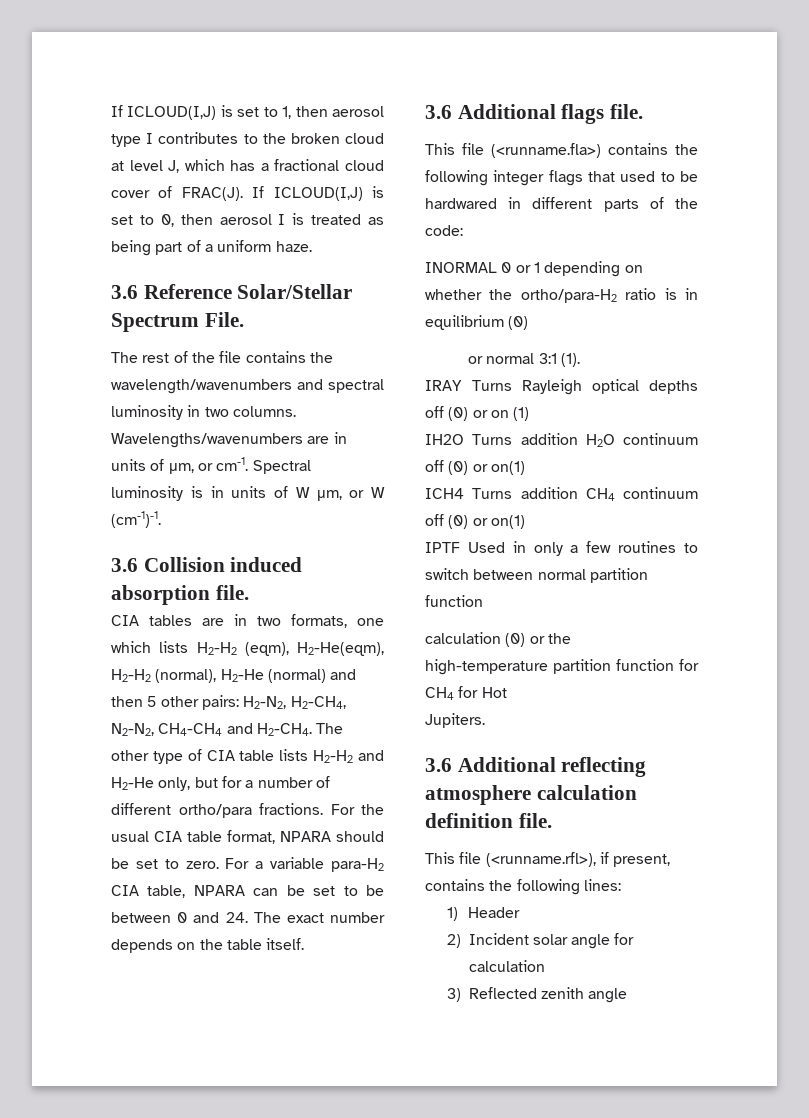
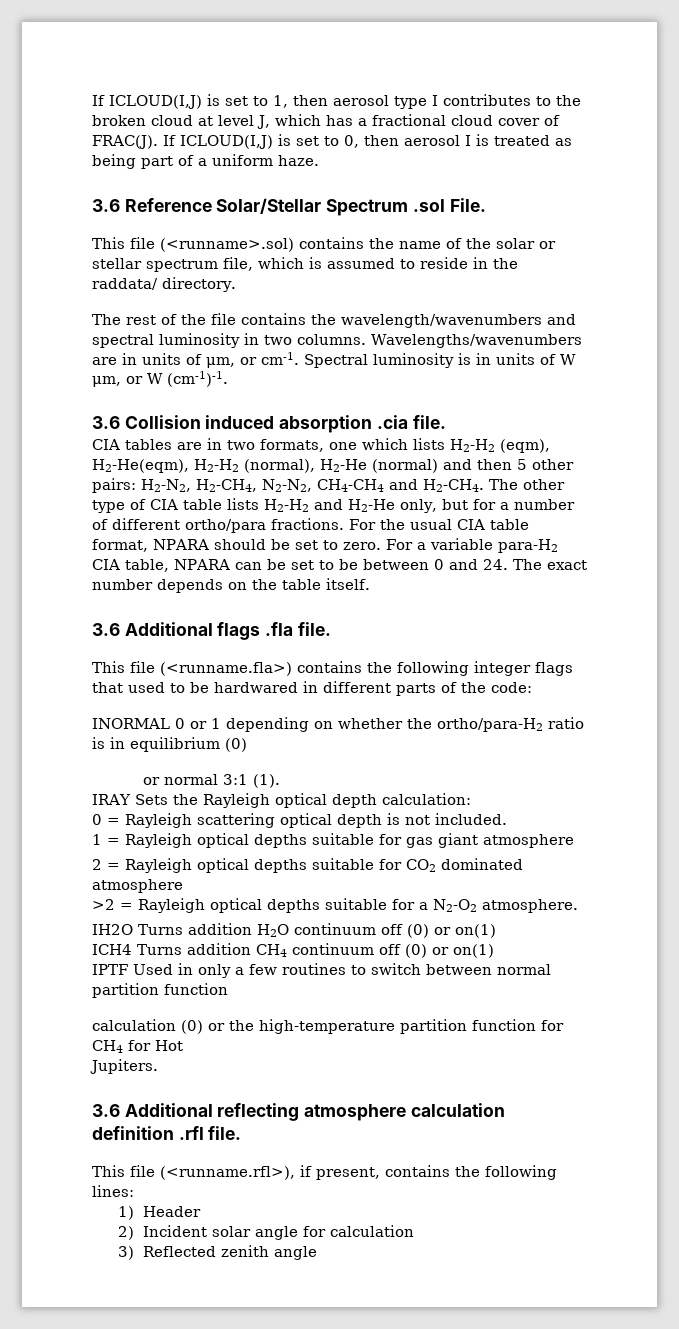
(199, 322) none -> [412,199,445,212] .sol
(244, 319) none -> [92,237,556,252] [92,257,518,272] [92,277,236,292] // This file (<runname>.sol) contains the name of the solar or stellar spectrum file, which is assumed to reside in the raddata/ directory.
(210, 595) none -> [376,415,408,429] .cia
(605, 114) none -> [265,622,294,636] .fla
[472,379,698,395] [425,406,530,421] Turns Rayleigh optical depths off (0) or on (1) -> [135,793,471,808] [92,813,507,828] [92,833,574,848] [92,858,523,873] [92,879,183,893] [92,898,578,913] Sets the Rayleigh optical depth calculation: // 0 = Rayleigh scattering optical depth is not included. // 1 = Rayleigh optical depths suitable for gas giant atmosphere // 2 = Rayleigh optical depths suitable for CO2 dominated atmosphere // >2 = Rayleigh optical depths suitable for a N2-O2 atmosphere.
(513, 820) none -> [178,1126,204,1140] .rfl

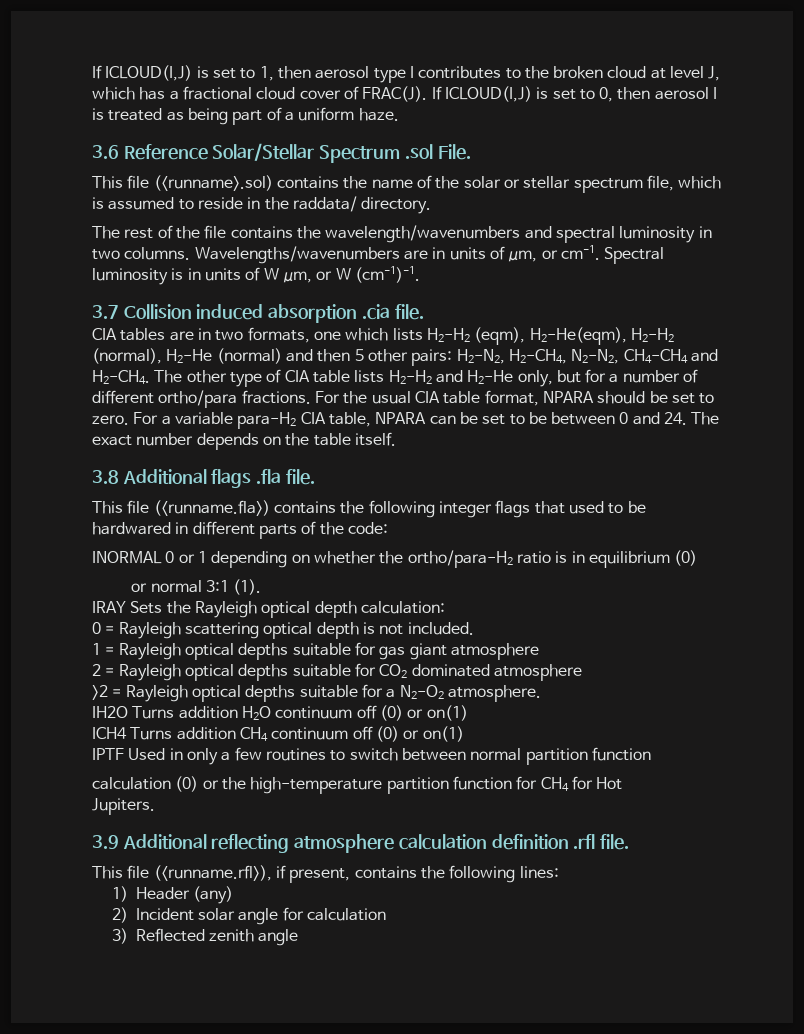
[92,416,120,429] 3.6 -> [92,305,119,319] 3.7
[92,623,120,636] 3.6 -> [92,470,119,484] 3.8
[92,1104,120,1117] 3.6 -> [92,835,119,849] 3.9
(202, 1211) none -> [192,886,233,904] (any)

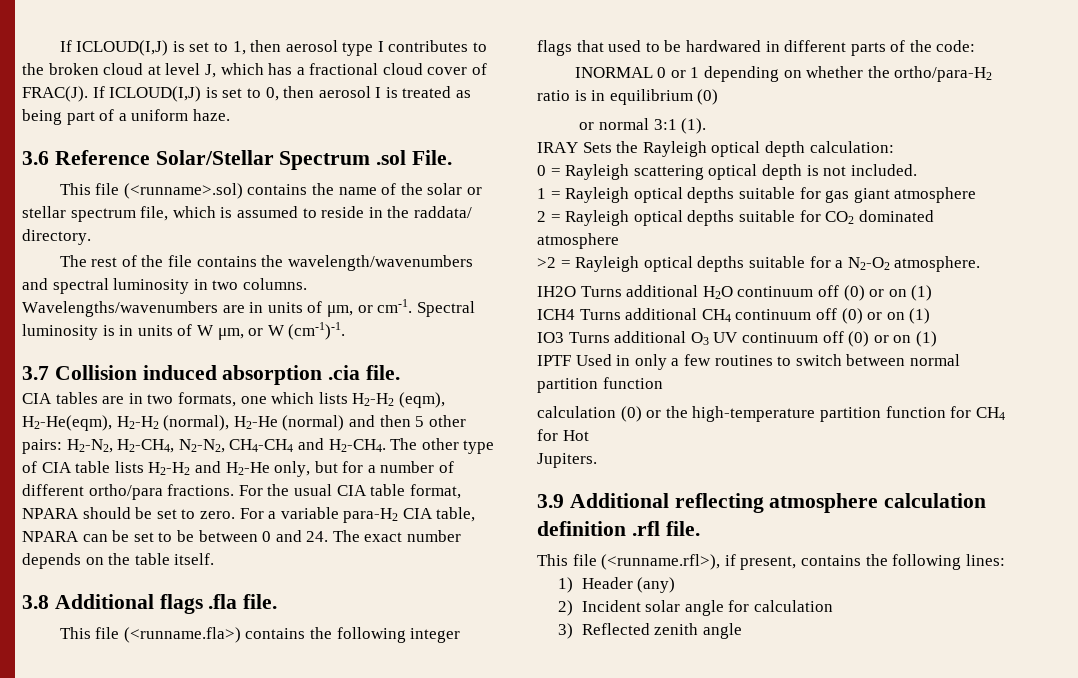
[178,706,238,719] addition -> [626,285,699,297] additional
[426,705,468,721] on(1) -> [888,285,933,301] on (1)
[176,727,236,740] addition -> [625,308,698,320] additional
[422,726,464,742] on(1) -> [886,308,931,324] [537,331,937,347] on (1) // IO3 Turns additional O3 UV continuum off (0) or on (1)

